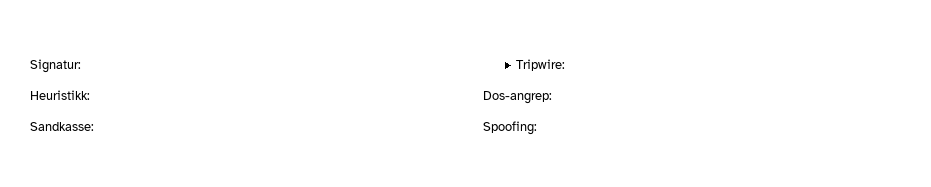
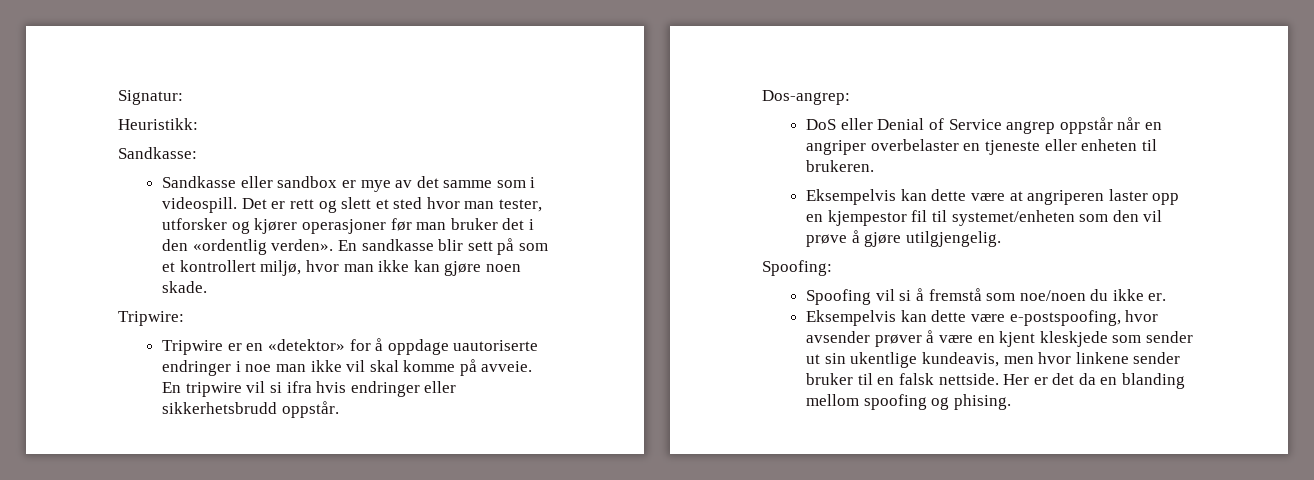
[516,59,566,71] [483,91,552,104] [483,121,537,135] Tripwire: // Dos-angrep: // Spoofing: -> [162,176,536,192] [162,197,543,213] [162,218,534,234] [162,238,548,255] [162,260,521,276] [162,281,208,293] [118,311,184,326] [162,338,539,355] [162,359,533,376] [162,381,457,397] [162,401,339,418] [762,90,850,105] [806,117,1162,134] [806,139,1157,155] [806,160,875,172] [806,189,1180,205] [806,210,1163,226] [806,230,1001,247] [762,260,832,276] [806,288,1167,305] [806,310,1159,326] [806,330,1193,347] [806,352,1181,368] [806,373,1186,389] [806,394,1011,410] Sandkasse eller sandbox er mye av det samme som i videospill. Det er rett og slett et sted hvor man tester, utforsker og kjører operasjoner før man bruker det i den «ordentlig verden». En sandkasse blir sett på som et kontrollert miljø, hvor man ikke kan gjøre noen skade. // Tripwire: // Tripwire er en «detektor» for å oppdage uautoriserte endringer i noe man ikke vil skal komme på avveie. En tripwire vil si ifra hvis endringer eller sikkerhetsbrudd oppstår. // Dos-angrep: // DoS eller Denial of Service angrep oppstår når en angriper overbelaster en tjeneste eller enheten til brukeren. // Eksempelvis kan dette være at angriperen laster opp en kjempestor fil til systemet/enheten som den vil prøve å gjøre utilgjengelig. // Spoofing: // Spoofing vil si å fremstå som noe/noen du ikke er. // Eksempelvis kan dette være e-postspoofing, hvor avsender prøver å være en kjent kleskjede som sender ut sin ukentlige kundeavis, men hvor linkene sender bruker til en falsk nettside. Her er det da en blanding mellom spoofing og phising.

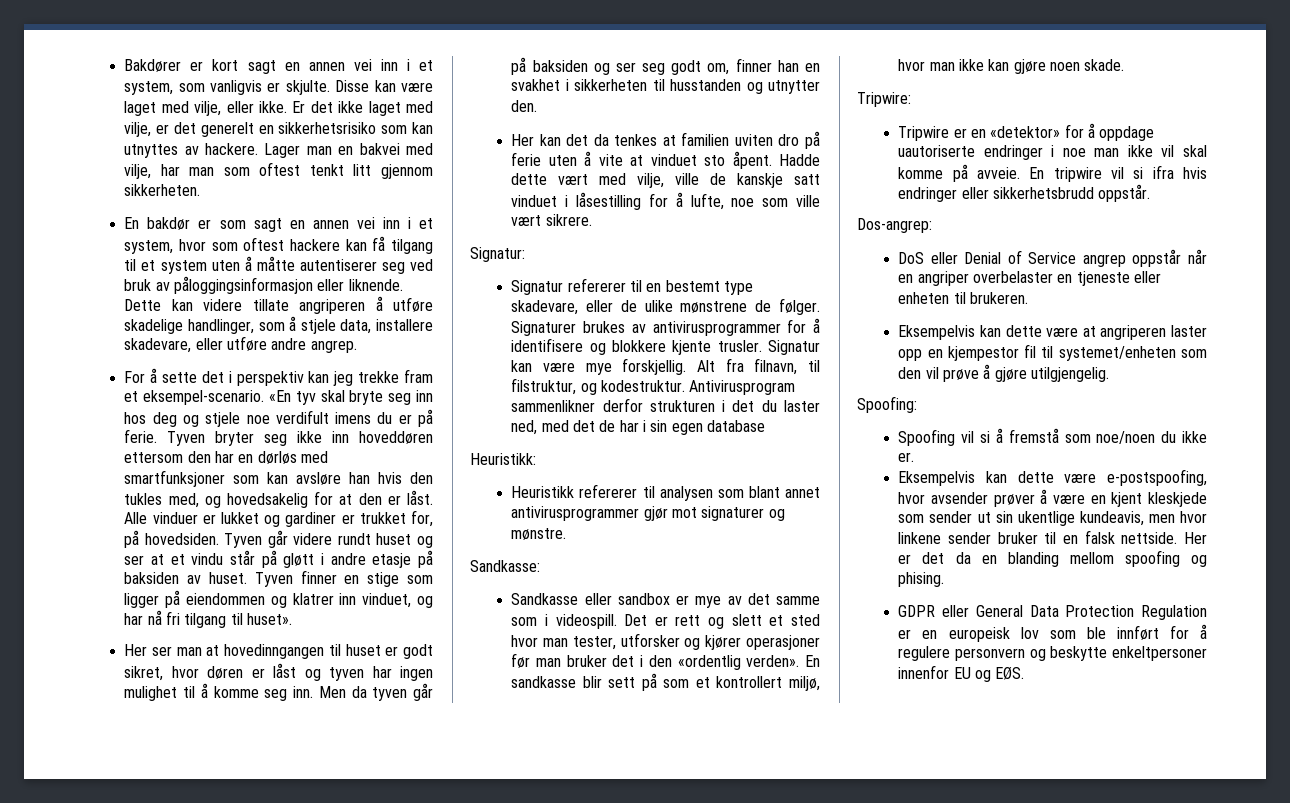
[118,90,183,105] [118,118,198,130] Signatur: // Heuristikk: -> [124,59,434,74] [124,80,433,95] [124,101,433,116] [124,122,433,137] [124,143,433,158] [124,162,433,179] [124,184,201,196] [124,217,434,232] [124,236,433,254] [124,256,433,274] [124,276,403,294] [124,296,433,314] [124,316,433,334] [124,336,357,353] [124,368,434,386] [124,390,433,405] [124,409,433,427] [124,429,433,446] [124,451,328,464] [124,470,433,487] [124,490,434,508] [124,510,433,527] [124,530,433,548] [124,550,433,568] [124,570,433,587] [124,590,433,608] [124,610,292,628] [124,644,433,659] [124,663,433,681] [124,683,433,701] [511,57,820,75] [511,79,820,94] [511,100,538,112] [511,131,820,149] [511,151,820,169] [511,173,820,188] [511,192,820,210] [511,214,592,226] [470,247,525,262] [511,278,753,295] [511,298,820,315] [511,318,820,336] [511,338,820,355] [511,358,820,375] [511,378,796,395] [511,398,820,412] [511,420,765,435] [470,453,536,465] [511,484,820,501] [511,506,785,521] [511,528,567,540] Bakdører er kort sagt en annen vei inn i et system, som vanligvis er skjulte. Disse kan være laget med vilje, eller ikke. Er det ikke laget med vilje, er det generelt en sikkerhetsrisiko som kan utnyttes av hackere. Lager man en bakvei med vilje, har man som oftest tenkt litt gjennom sikkerheten. // En bakdør er som sagt en annen vei inn i et system, hvor som oftest hackere kan få tilgang til et system uten å måtte autentiserer seg ved bruk av påloggingsinformasjon eller liknende. Dette kan videre tillate angriperen å utføre skadelige handlinger, som å stjele data, installere skadevare, eller utføre andre angrep. // For å sette det i perspektiv kan jeg trekke fram et eksempel-scenario. «En tyv skal bryte seg inn hos deg og stjele noe verdifult imens du er på ferie. Tyven bryter seg ikke inn hoveddøren ettersom den har en dørløs med smartfunksjoner som kan avsløre han hvis den tukles med, og hovedsakelig for at den er låst. Alle vinduer er lukket og gardiner er trukket for, på hovedsiden. Tyven går videre rundt huset og ser at et vindu står på gløtt i andre etasje på baksiden av huset. Tyven finner en stige som ligger på eiendommen og klatrer inn vinduet, og har nå fri tilgang til huset». // Her ser man at hovedinngangen til huset er godt sikret, hvor døren er låst og tyven har ingen mulighet til å komme seg inn. Men da tyven går på baksiden og ser seg godt om, finner han en svakhet i sikkerheten til husstanden og utnytter den. // Her kan det da tenkes at familien uviten dro på ferie uten å vite at vinduet sto åpent. Hadde dette vært med vilje, ville de kanskje satt vinduet i låsestilling for å lufte, noe som ville vært sikrere. // Signatur: // Signatur refererer til en bestemt type skadevare, eller de ulike mønstrene de følger. Signaturer brukes av antivirusprogrammer for å identifisere og blokkere kjente trusler. Signatur kan være mye forskjellig. Alt fra filnavn, til filstruktur, og kodestruktur. Antivirusprogram sammenlikner derfor strukturen i det du laster ned, med det de har i sin egen database // Heuristikk: // Heuristikk refererer til analysen som blant annet antivirusprogrammer gjør mot signaturer og mønstre.
(1011, 402) none -> [898,605,1207,620] [898,624,1207,642] [898,646,1207,661] [898,665,1025,682] // GDPR eller General Data Protection Regulation er en europeisk lov som ble innført for å regulere personvern og beskytte enkeltpersoner innenfor EU og EØS.

